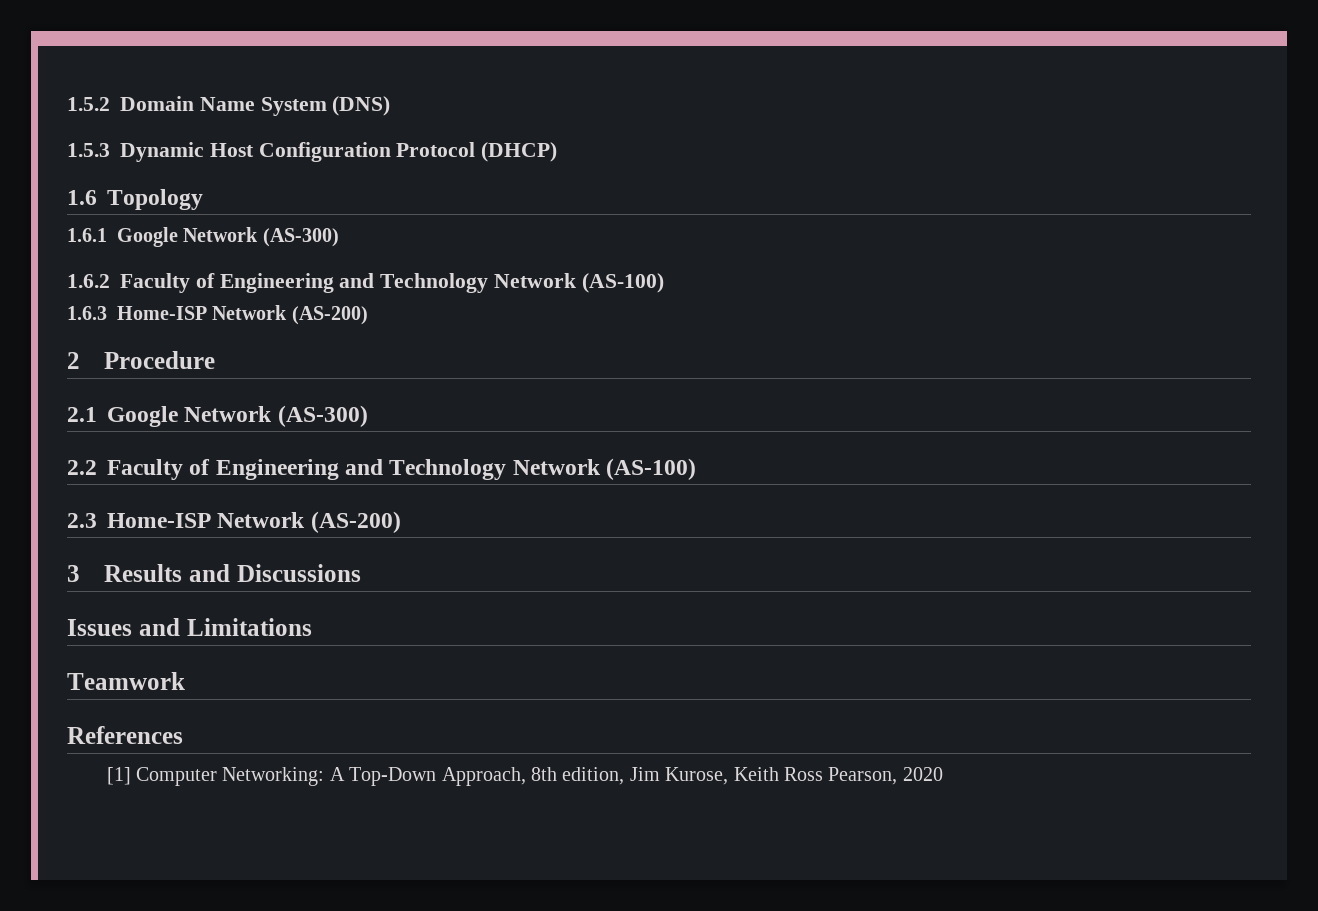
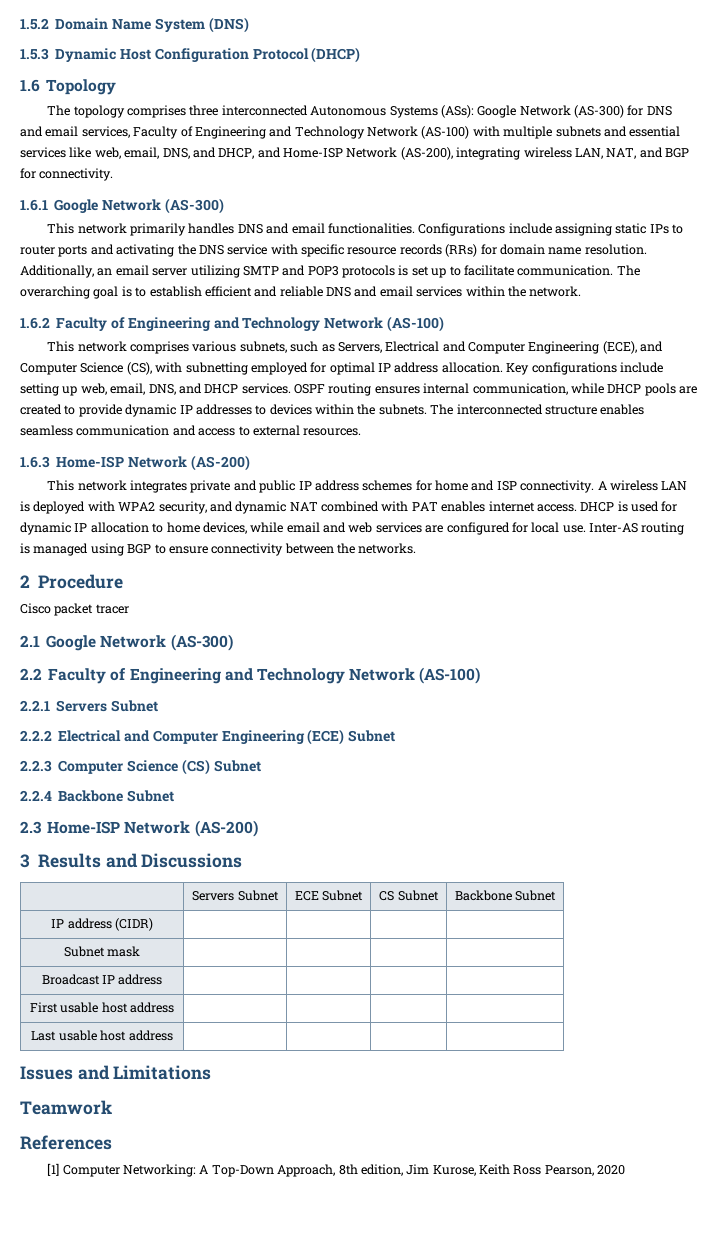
[67,227,339,247] 1.6.1 Google Network (AS-300) -> [47,105,672,118] [20,126,681,139] [20,147,689,160] [20,168,114,181] [20,198,224,214] [47,223,684,236] [20,244,647,257] [20,265,640,278] [20,286,582,299] The topology comprises three interconnected Autonomous Systems (ASs): Google Network (AS-300) for DNS and email services, Faculty of Engineering and Technology Network (AS-100) with multiple subnets and essential services like web, email, DNS, and DHCP, and Home-ISP Network (AS-200), integrating wireless LAN, NAT, and BGP for connectivity. // 1.6.1 Google Network (AS-300) // This network primarily handles DNS and email functionalities. Configurations include assigning static IPs to router ports and activating the DNS service with specific resource records (RRs) for domain name resolution. Additionally, an email server utilizing SMTP and POP3 protocols is set up to facilitate communication. The overarching goal is to establish efficient and reliable DNS and email services within the network.
[67,305,368,325] 1.6.3 Home-ISP Network (AS-200) -> [47,341,664,354] [20,362,663,375] [20,383,697,396] [20,404,645,417] [20,425,362,436] [20,455,250,471] [47,480,688,493] [20,501,678,514] [20,522,685,535] [20,543,417,556] This network comprises various subnets, such as Servers, Electrical and Computer Engineering (ECE), and Computer Science (CS), with subnetting employed for optimal IP address allocation. Key configurations include setting up web, email, DNS, and DHCP services. OSPF routing ensures internal communication, while DHCP pools are created to provide dynamic IP addresses to devices within the subnets. The interconnected structure enables seamless communication and access to external resources. // 1.6.3 Home-ISP Network (AS-200) // This network integrates private and public IP address schemes for home and ISP connectivity. A wireless LAN is deployed with WPA2 security, and dynamic NAT combined with PAT enables internet access. DHCP is used for dynamic IP allocation to home devices, while email and web services are configured for local use. Inter-AS routing is managed using BGP to ensure connectivity between the networks.
(216, 360) none -> [20,603,129,616] // Cisco packet tracer
(697, 469) none -> [20,700,159,712] [20,729,396,745] [20,759,261,775] [20,790,175,802] // 2.2.1 Servers Subnet // 2.2.2 Electrical and Computer Engineering (ECE) Subnet // 2.2.3 Computer Science (CS) Subnet // 2.2.4 Backbone Subnet
(361, 573) none -> [192,890,279,901] [294,890,364,901] [379,890,439,901] [454,890,557,901] [51,918,153,931] [63,946,141,957] [41,974,163,985] [29,1002,175,1013] [31,1030,173,1041] // | Servers Subnet | ECE Subnet | CS Subnet | Backbone Subnet // IP address (CIDR) | | | | // Subnet mask | | | | // Broadcast IP address | | | | // First usable host address | | | | // Last usable host address | | | |

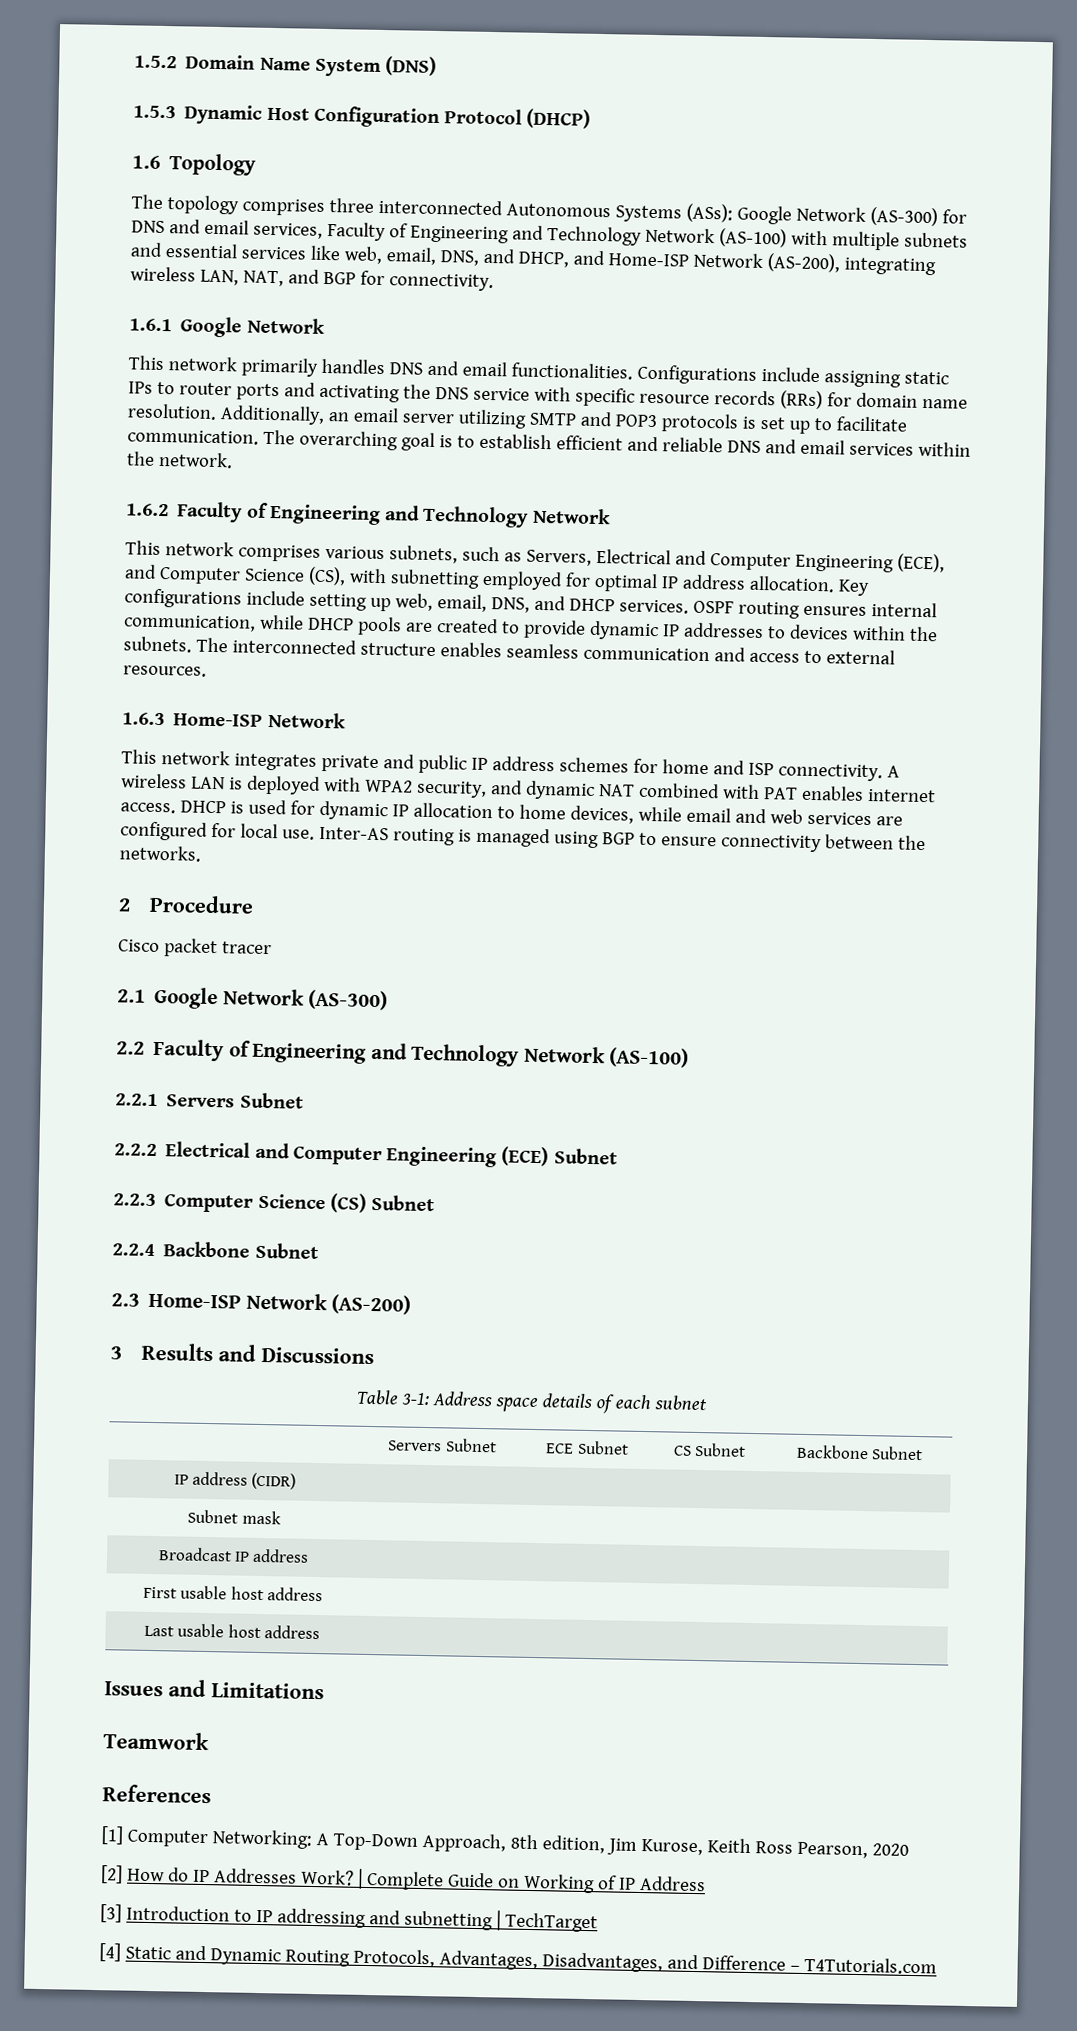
[164,198,224,214] (AS-300) -> (325, 325) none
[386,316,444,332] (AS-100) -> (611, 516) none
[190,455,250,471] (AS-200) -> (346, 720) none
(243, 860) none -> [356,1389,708,1414] // Table 3-1: Address space details of each subnet
(626, 1170) none -> [101,1865,706,1894] [100,1904,598,1933] [99,1943,937,1975] // [2] How do IP Addresses Work? | Complete Guide on Working of IP Address // [3] Introduction to IP addressing and subnetting | TechTarget // [4] Static and Dynamic Routing Protocols, Advantages, Disadvantages, and Difference – T4Tutorials.com

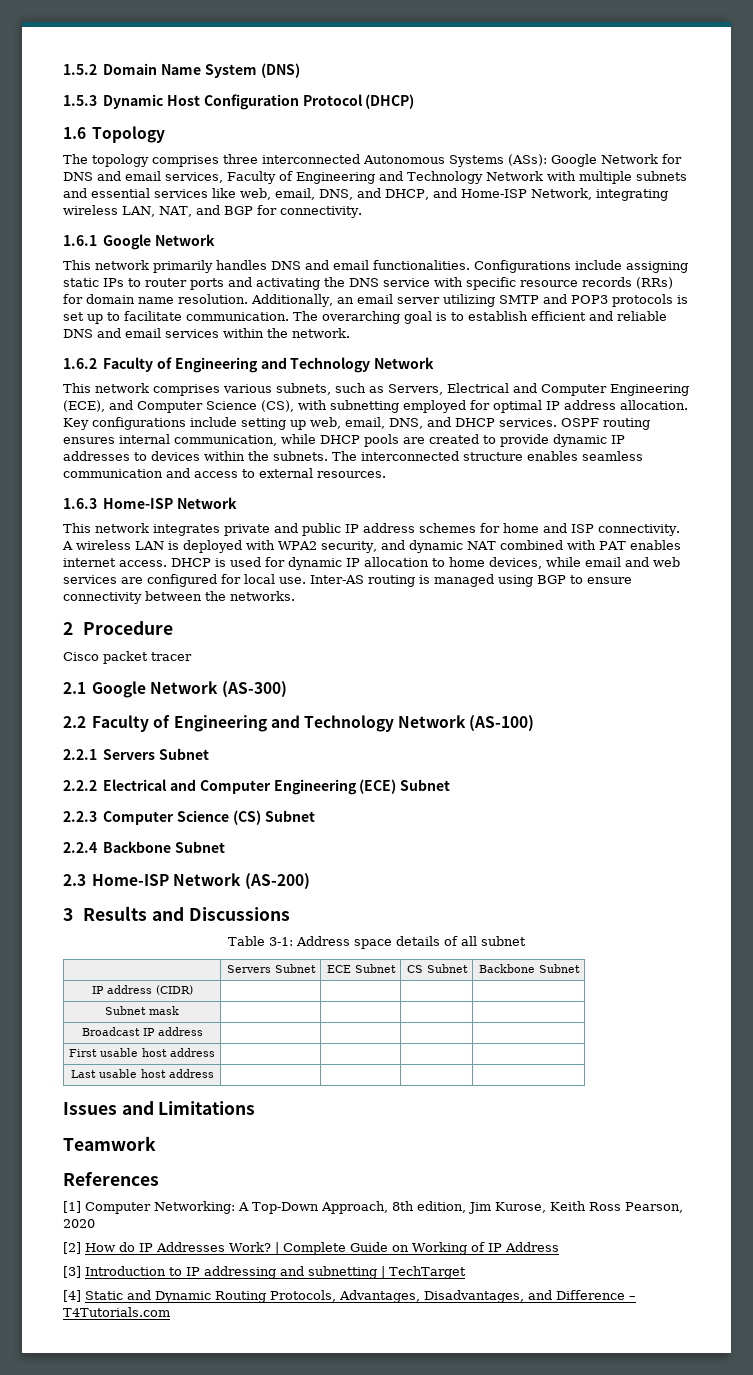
[869,206,938,227] (AS-300) -> (658, 159) none
[718,228,787,248] (AS-100) -> (543, 176) none
[692,252,840,273] Network (AS-200), -> [530,188,592,200] Network,
[614,1394,652,1410] each -> [461,936,477,946] all

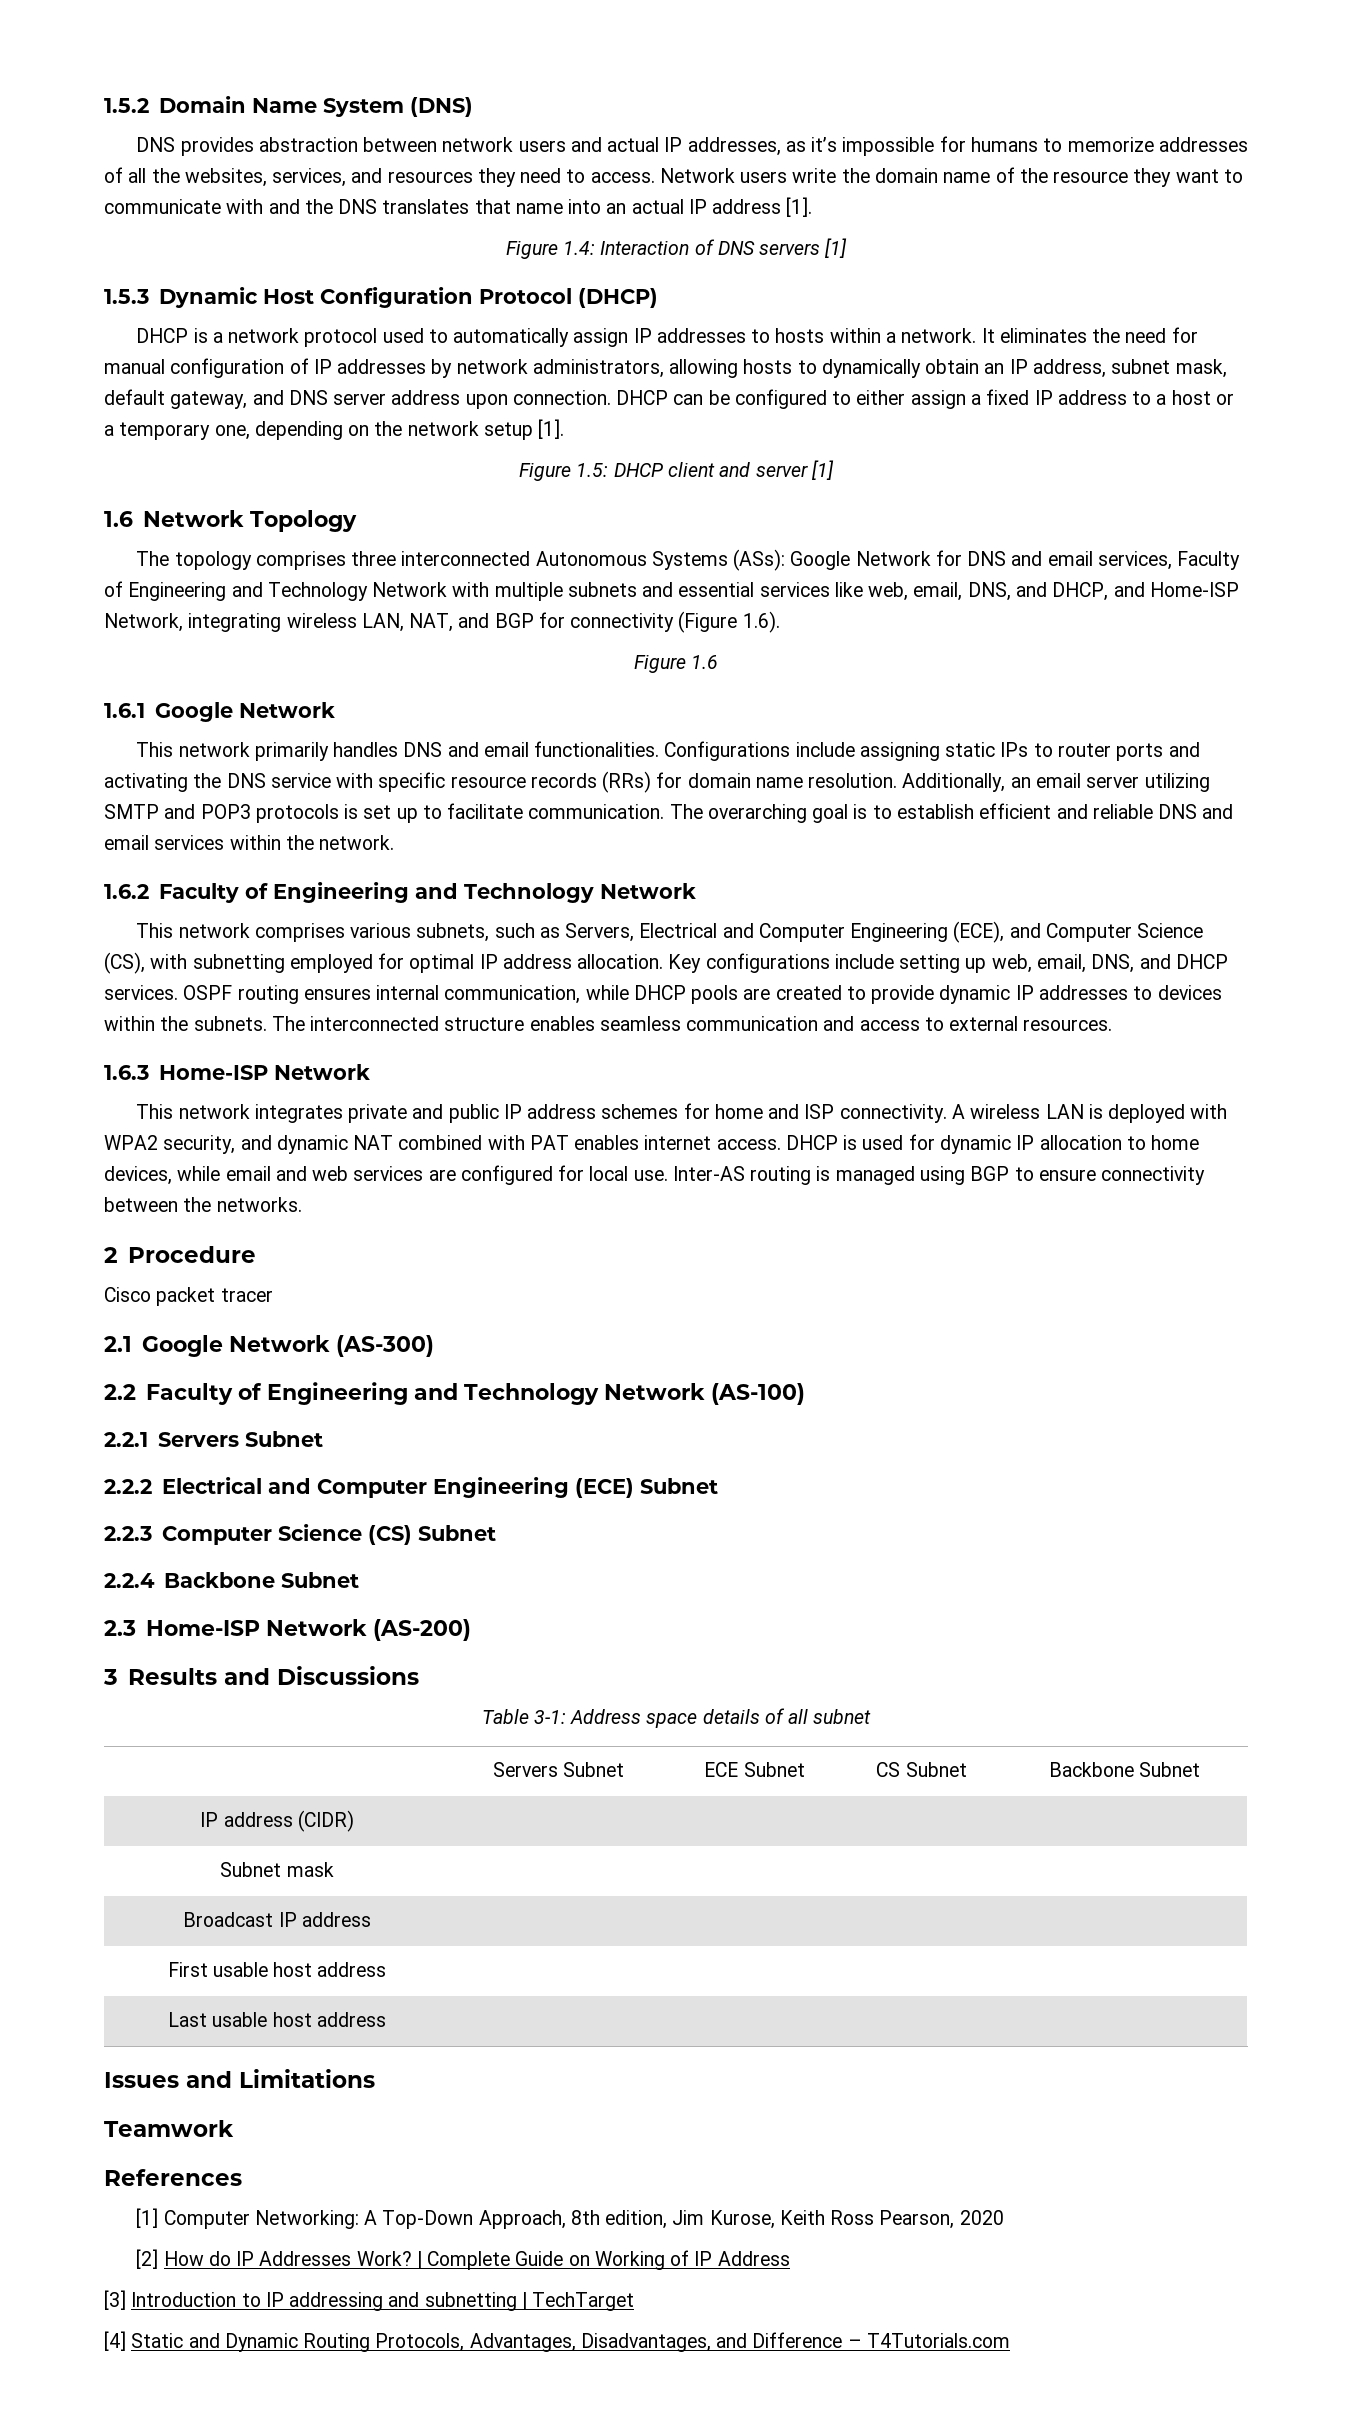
(300, 70) none -> [136,136,1248,156] [104,167,1243,187] [104,197,813,217] [505,238,848,259] // DNS provides abstraction between network users and actual IP addresses, as it’s impossible for humans to memorize addresses of all the websites, services, and resources they need to access. Network users write the domain name of the resource they want to communicate with and the DNS translates that name into an actual IP address [1]. // Figure 1.4: Interaction of DNS servers [1]
[63,127,86,139] // 1.6 -> [136,327,1198,347] [104,358,1227,378] [104,389,1234,409] [104,419,565,440] [519,460,834,481] [104,510,244,527] // DHCP is a network protocol used to automatically assign IP addresses to hosts within a network. It eliminates the need for manual configuration of IP addresses by network administrators, allowing hosts to dynamically obtain an IP address, subnet mask, default gateway, and DNS server address upon connection. DHCP can be configured to either assign a fixed IP address to a host or a temporary one, depending on the network setup [1]. // Figure 1.5: DHCP client and server [1] // 1.6 Network
[279,206,362,218] connectivity. -> [570,611,780,633] [633,655,719,673] connectivity (Figure 1.6). // Figure 1.6

